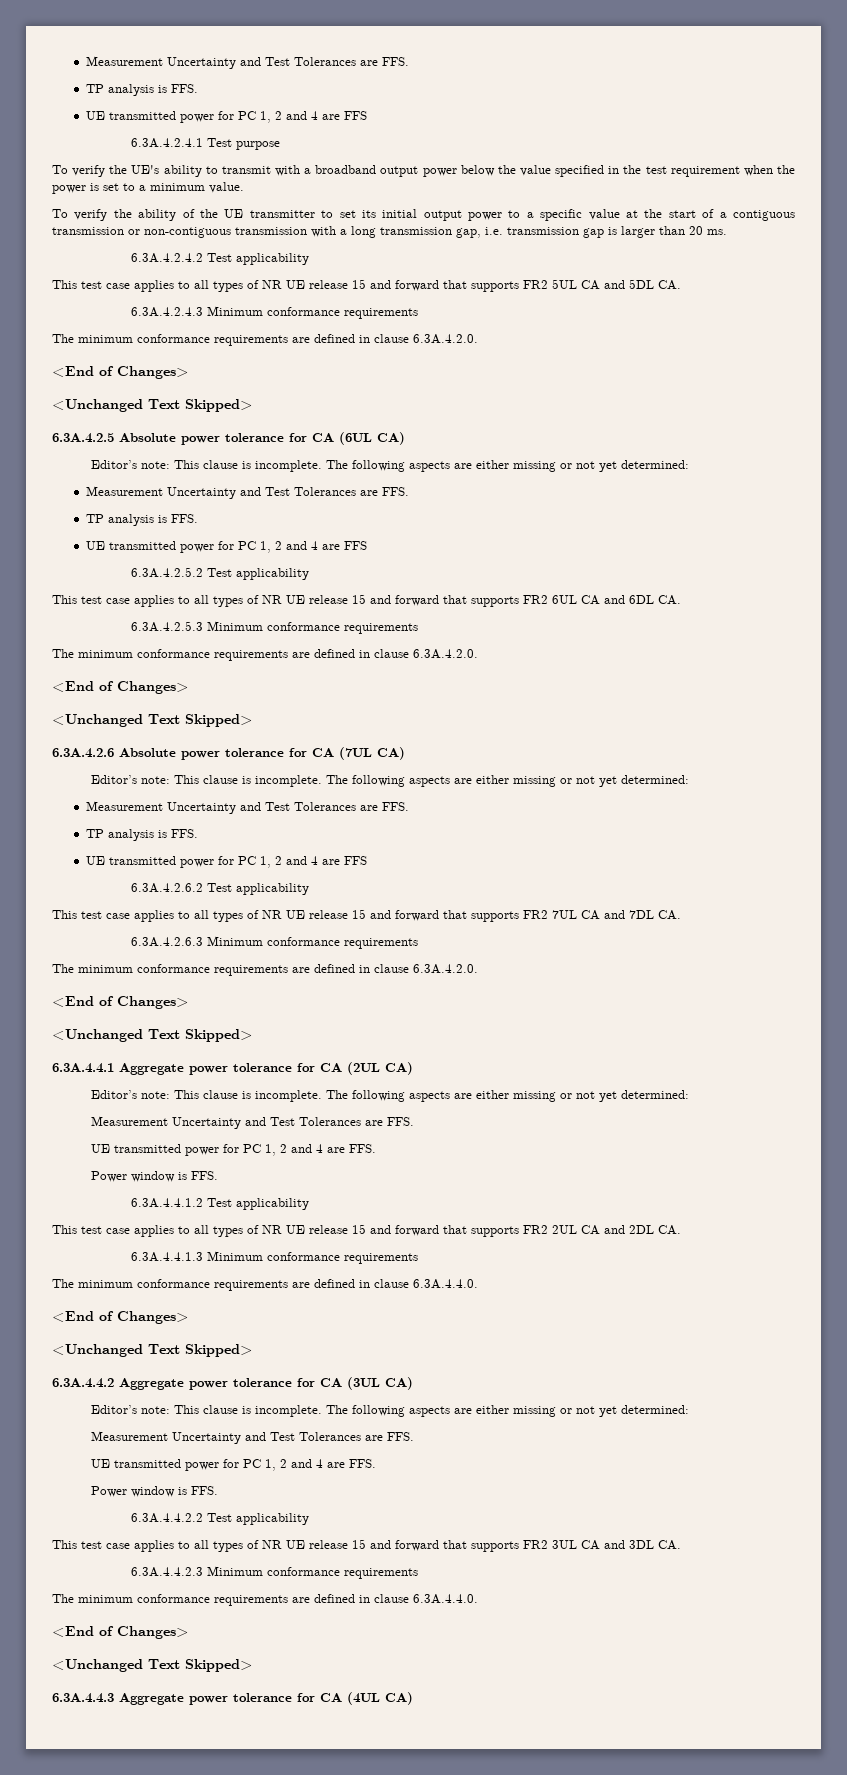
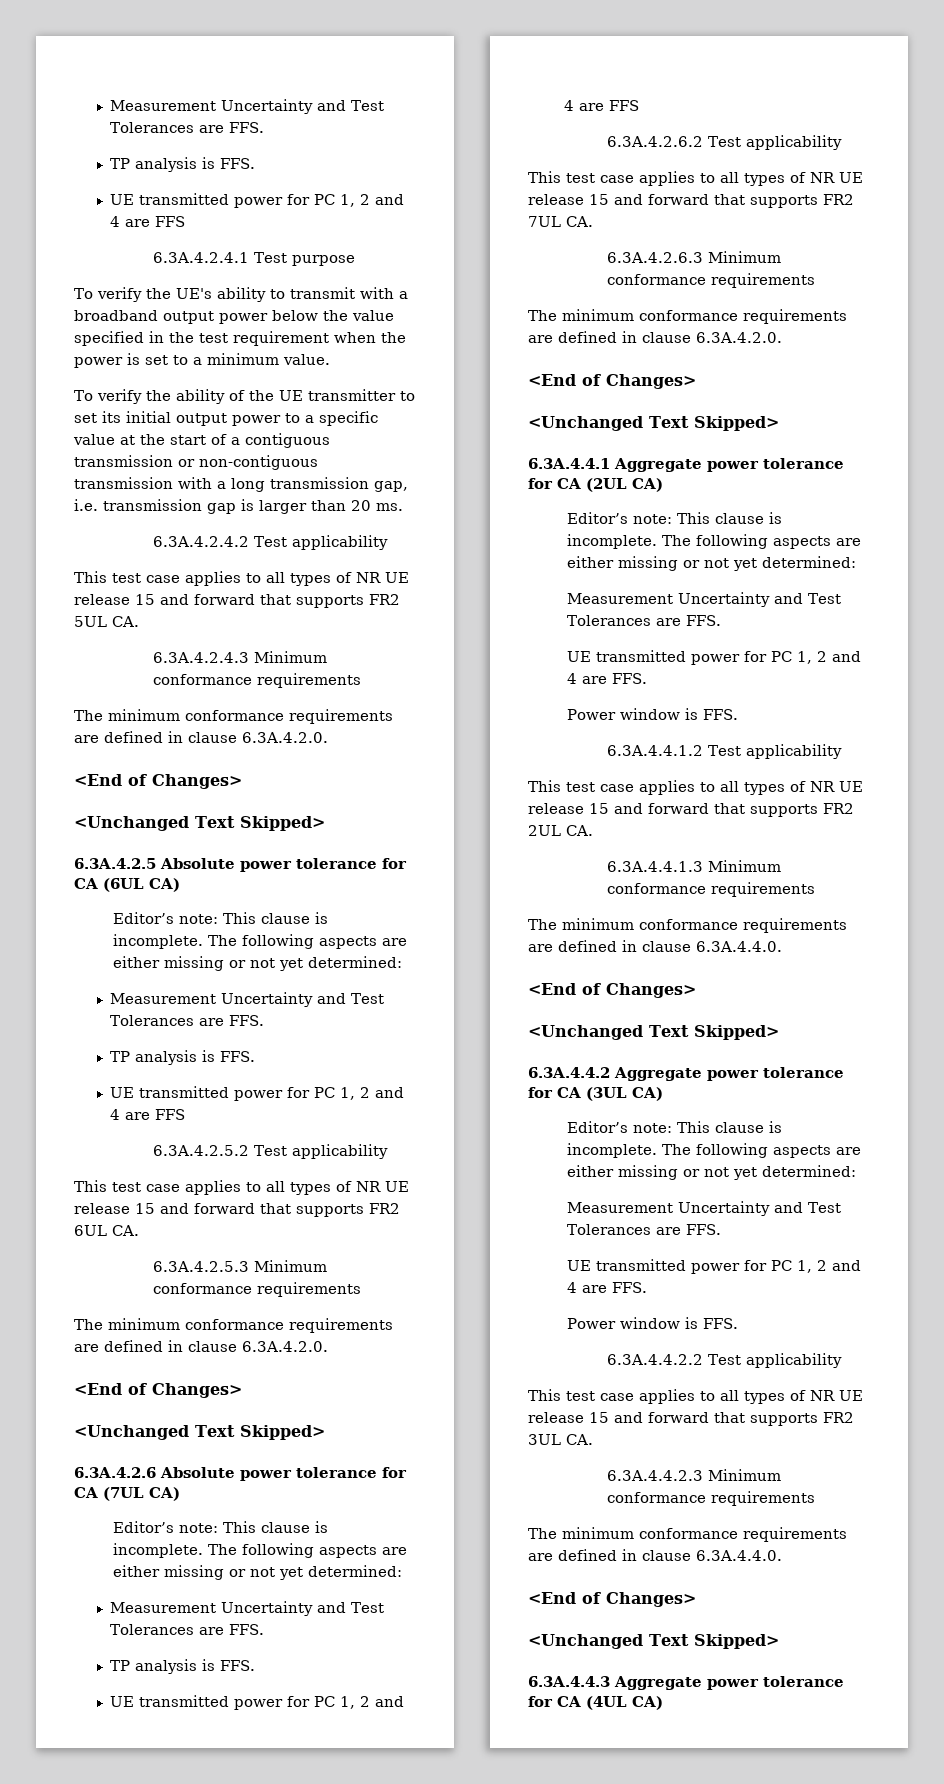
[581,279,654,290] CA and 5DL -> (107, 621) none
[581,595,654,605] CA and 6DL -> (107, 1230) none
[581,910,654,920] CA and 7DL -> (561, 221) none
[581,1225,654,1235] CA and 2DL -> (561, 830) none
[581,1540,654,1550] CA and 3DL -> (561, 1439) none

